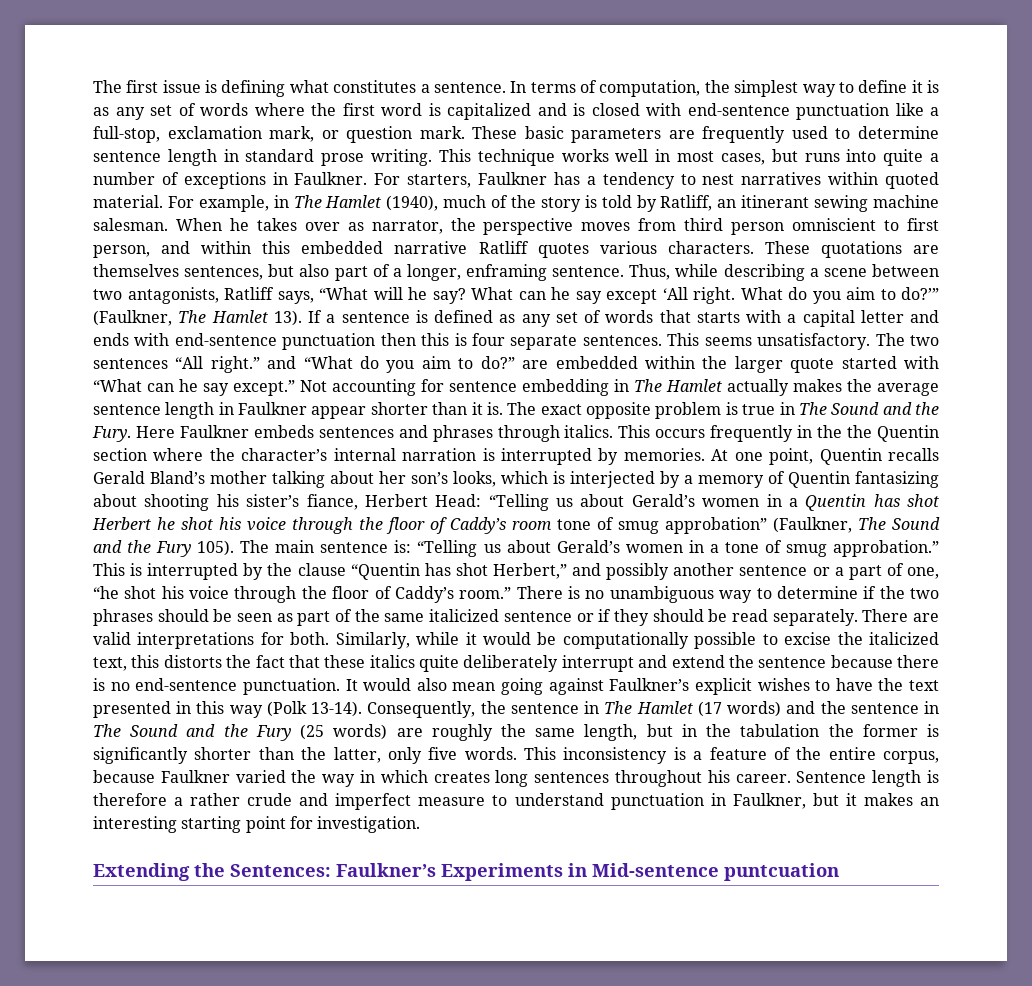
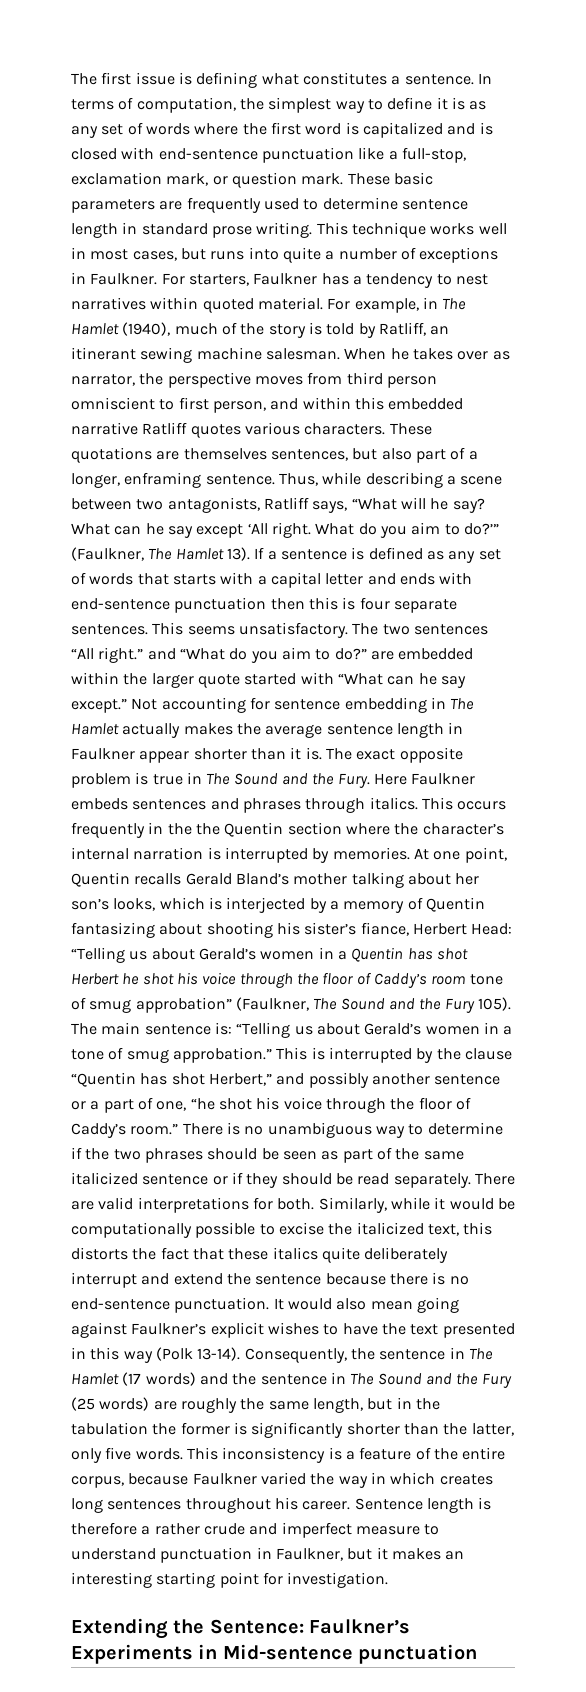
[230,864,331,877] Sentences: -> [209,1619,304,1634] Sentence:
[724,863,839,881] puntcuation -> [358,1644,478,1664] punctuation

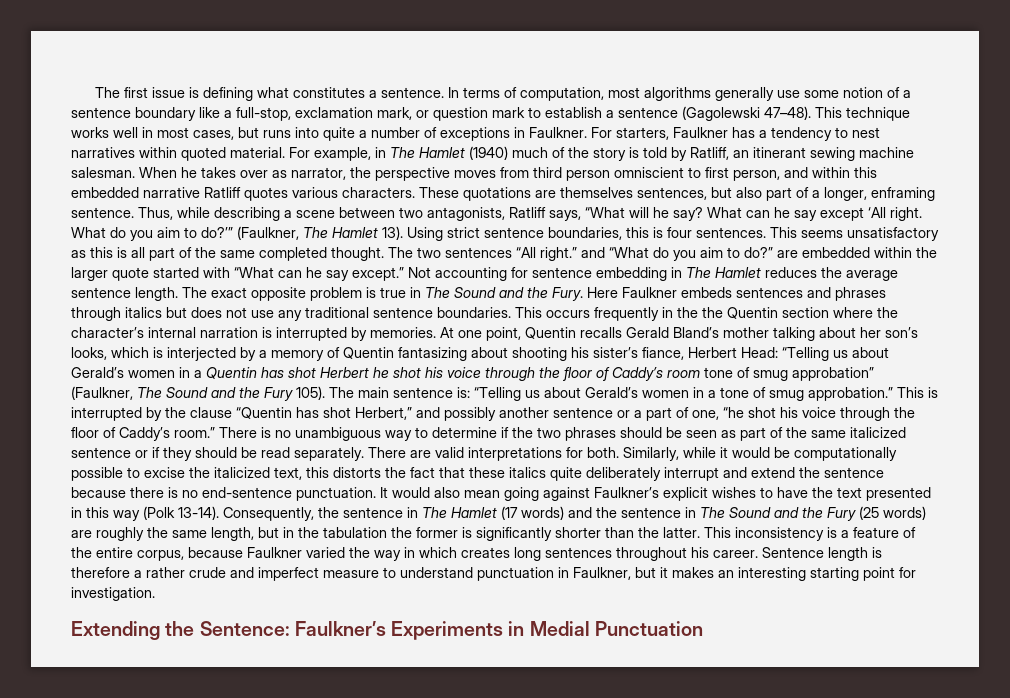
[239,97,487,113] [71,122,493,138] [71,147,354,163] the simplest way to define it is as any set of words where the first word is capitalized and is closed with end-sentence punctuation -> [608,87,912,101] [71,107,196,121] most algorithms generally use some notion of a sentence boundary
[301,172,433,185] [71,197,468,213] [71,222,313,238] mark. These basic parameters are frequently used to determine sentence length in standard prose writing. -> [492,106,811,121] mark to establish a sentence (Gagolewski 47–48).
[122,322,171,336] (1940), -> [469,146,508,160] (1940)
[254,547,501,563] [71,572,473,588] [71,597,305,613] If a sentence is defined as any set of words that starts with a capital letter and ends with end-sentence punctuation then -> [407,227,622,241] Using strict sentence boundaries,
[393,599,457,613] separate -> (692, 232) none
[238,622,348,638] unsatisfactory. -> [847,227,939,241] [71,247,384,261] unsatisfactory as this is all part of the same completed thought.
[122,723,233,738] actually makes -> [765,267,817,278] reduces
[396,722,464,738] [71,747,322,763] length in Faulkner appear shorter than it is. -> [135,287,178,301] length.
[369,797,418,810] italics. -> [125,307,511,321] italics but does not use any traditional sentence boundaries.
[471,1423,514,1436] [71,1447,183,1463] latter, only five words. -> [663,527,700,538] latter.
[222,1644,478,1664] Mid-sentence punctuation -> [529,621,703,636] Medial Punctuation

